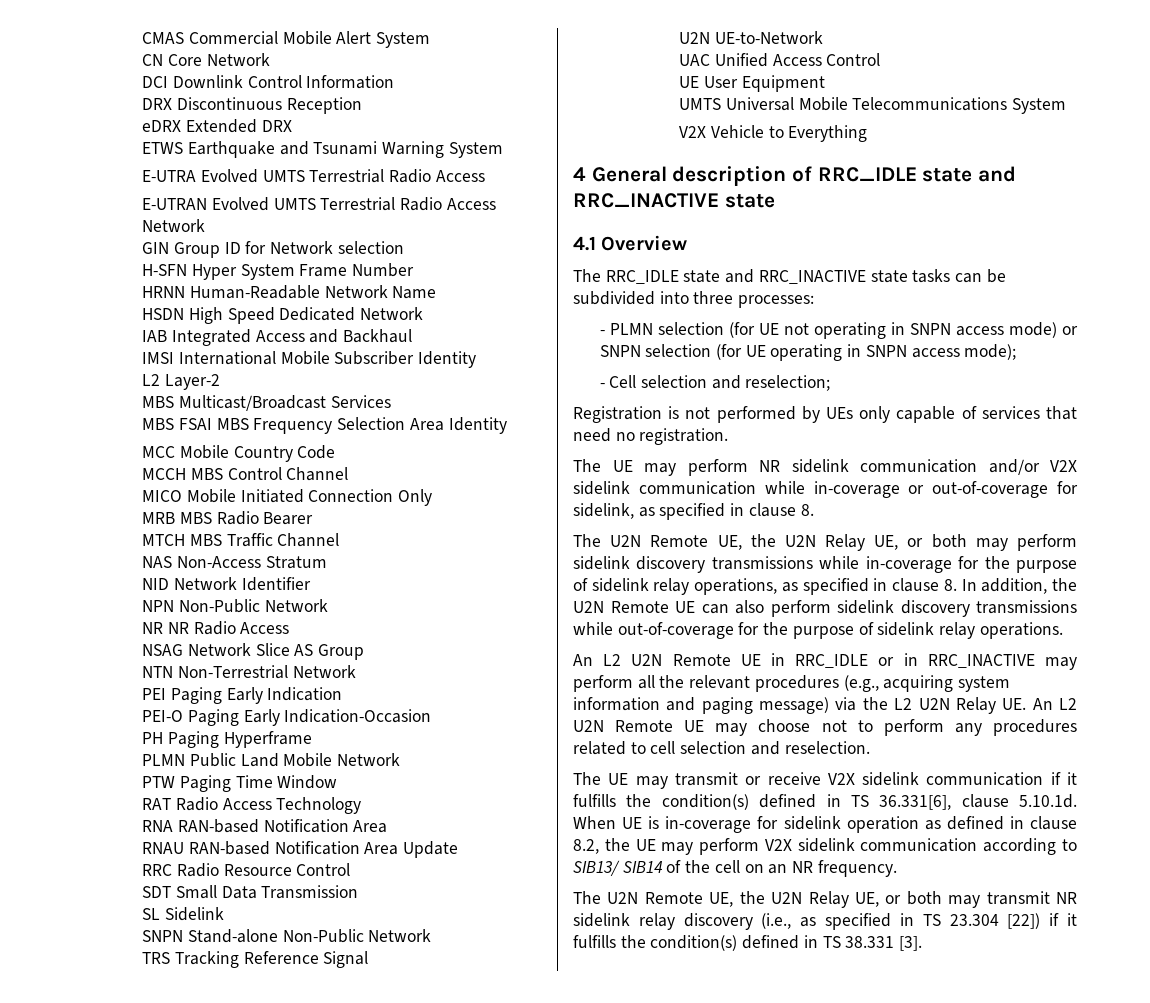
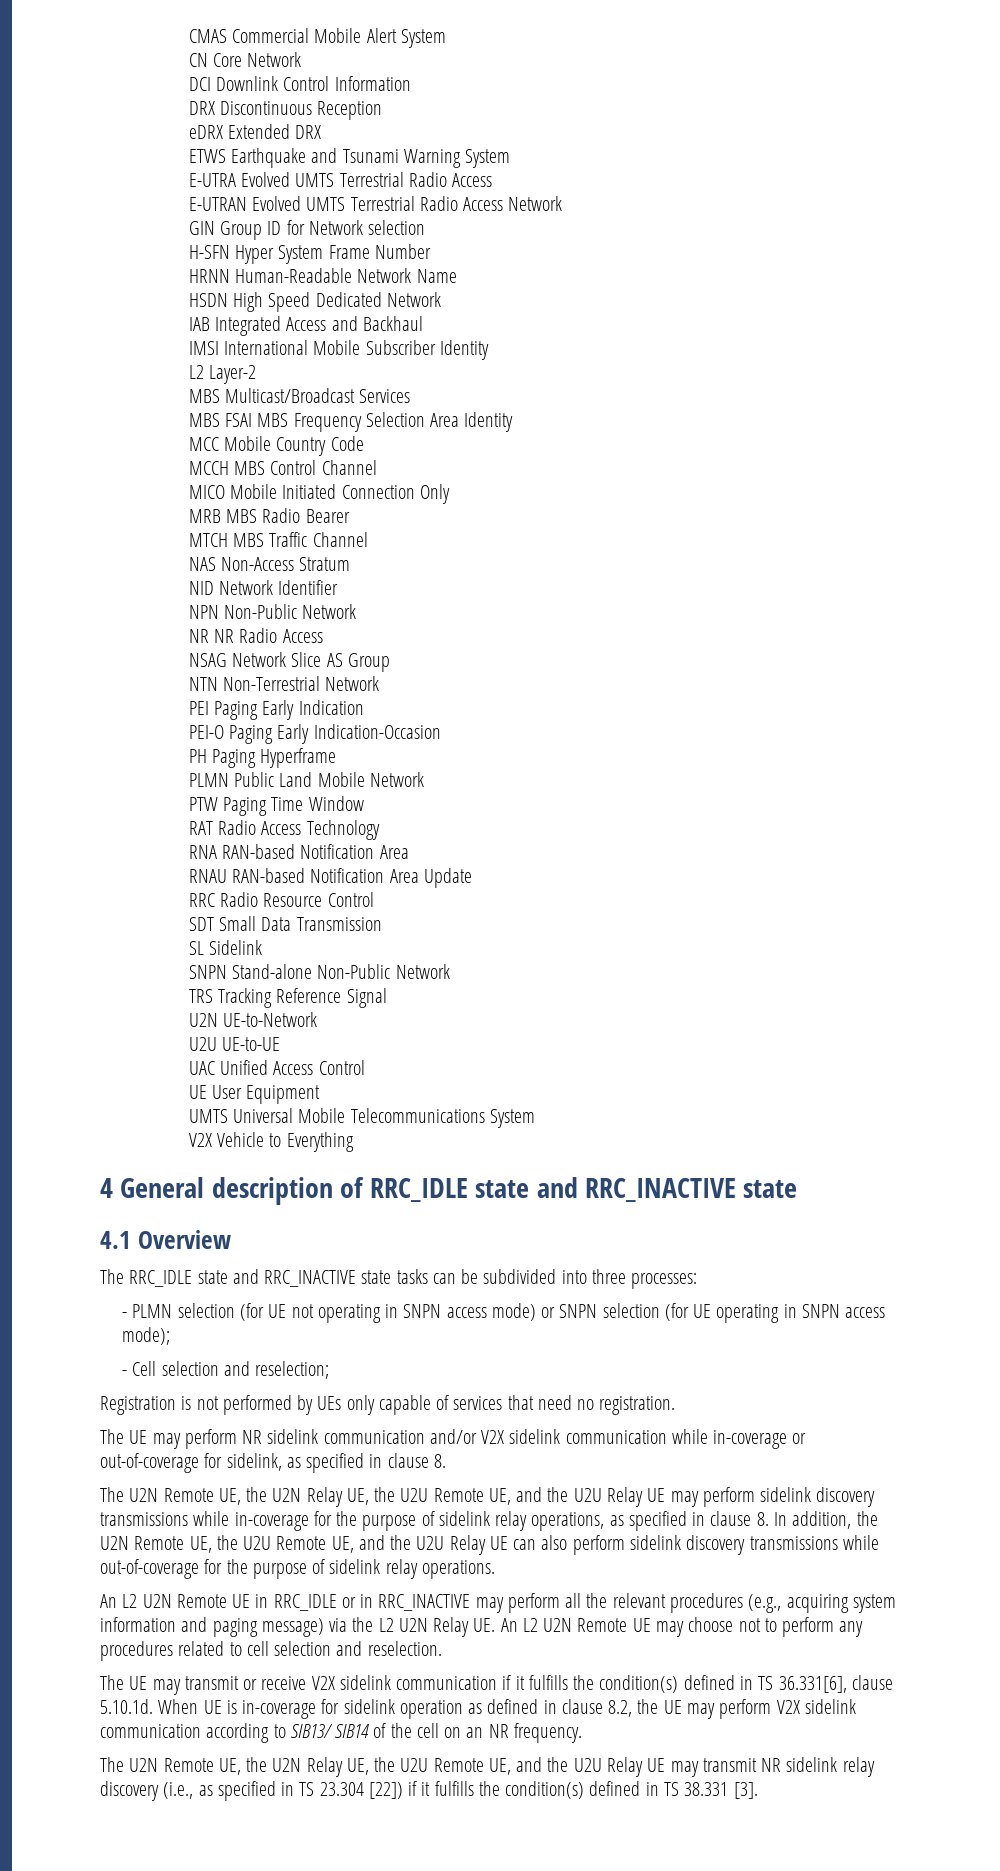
(823, 37) none -> [188,1037,281,1051] // U2U UE-to-UE
[907,534,967,548] or both -> [374,1487,666,1507] the U2U Remote UE, and the U2U Relay UE
(669, 607) none -> [189,1535,486,1555] UE, the U2U Remote UE, and the U2U Relay
[885,891,942,905] or both -> [374,1757,666,1777] the U2U Remote UE, and the U2U Relay UE

